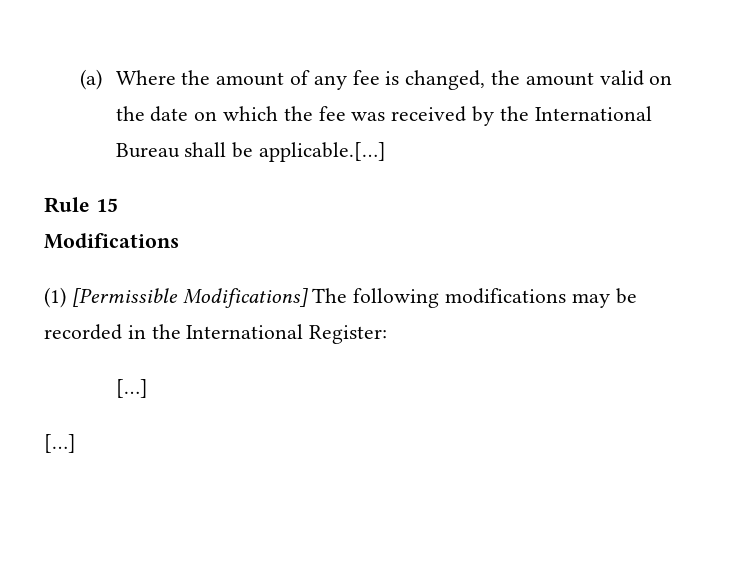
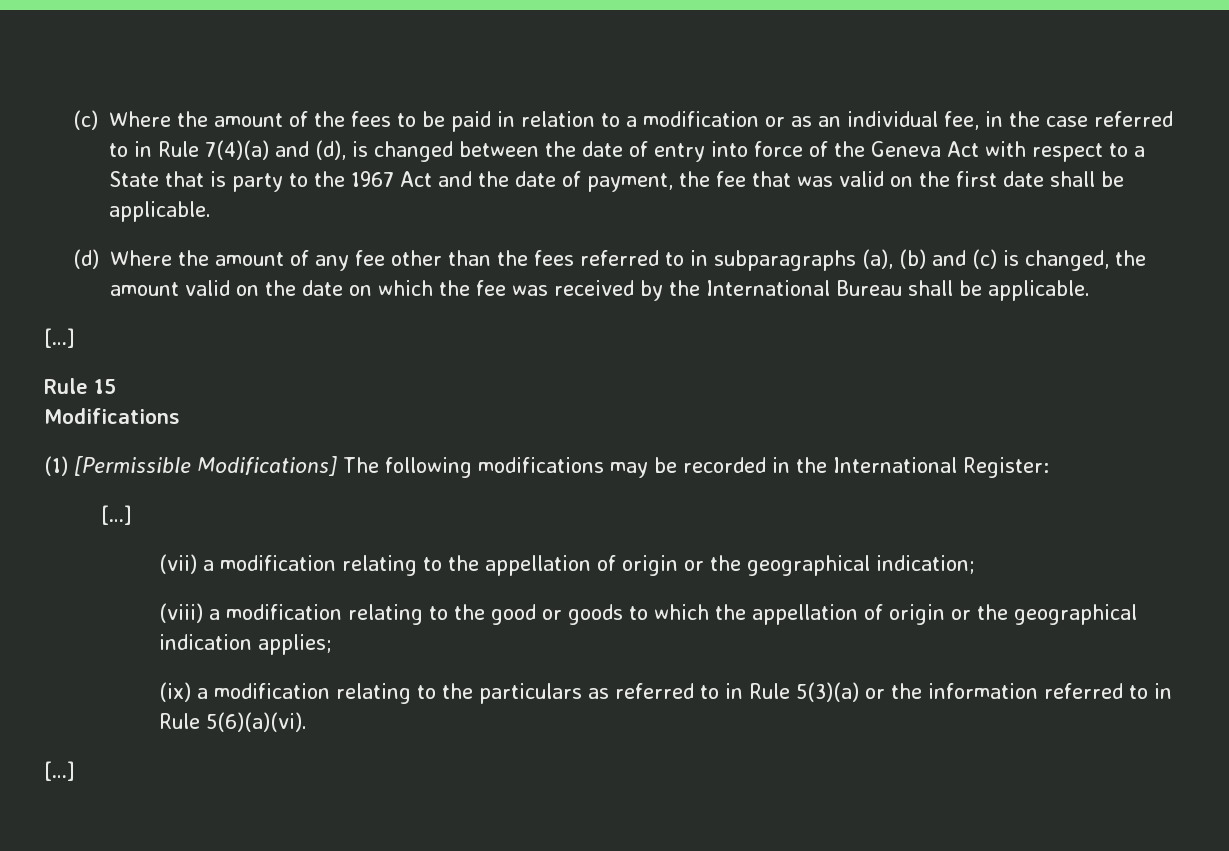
[79,69,102,90] (a) -> [72,110,1173,132] [108,140,1145,162] [108,171,1124,192] [108,201,211,222] [72,249,99,269] (c) Where the amount of the fees to be paid in relation to a modification or as an individual fee, in the case referred to in Rule 7(4)(a) and (d), is changed between the date of entry into force of the Geneva Act with respect to a State that is party to the 1967 Act and the date of payment, the fee that was valid on the first date shall be applicable. // (d)
(380, 77) none -> [390,249,997,271] other than the fees referred to in subparagraphs (a), (b) and (c)
[259,142,387,162] applicable.[…] -> [987,280,1090,301] [44,328,75,348] applicable. // […]
(148, 388) none -> [158,554,975,576] [158,603,1137,625] [158,634,332,655] [158,682,1172,704] [158,712,307,732] // (vii) a modification relating to the appellation of origin or the geographical indication; // (viii) a modification relating to the good or goods to which the appellation of origin or the geographical indication applies; // (ix) a modification relating to the particulars as referred to in Rule 5(3)(a) or the information referred to in Rule 5(6)(a)(vi).

